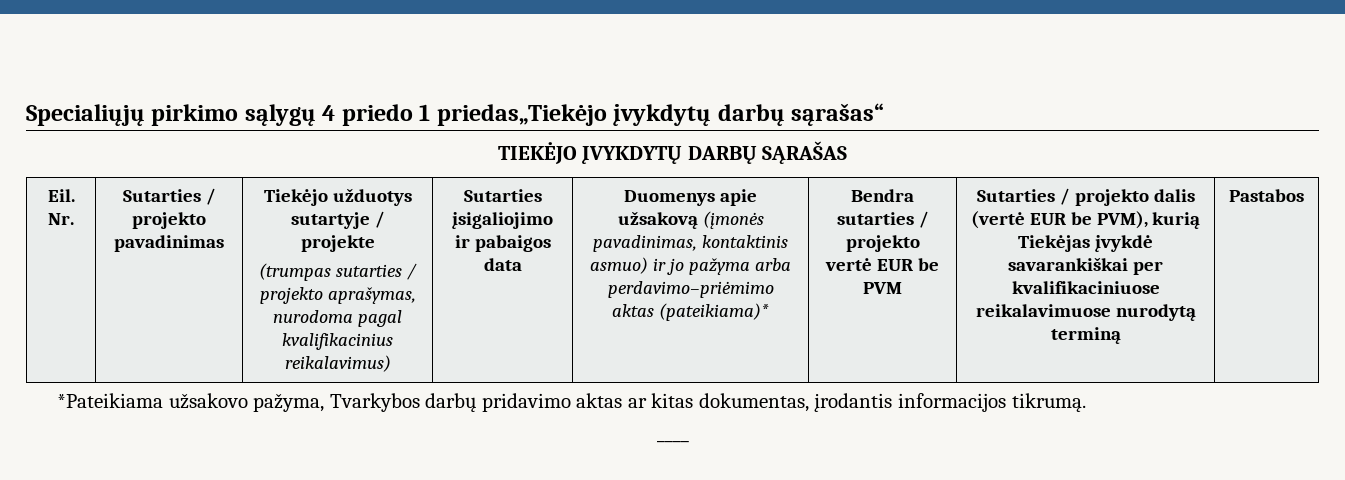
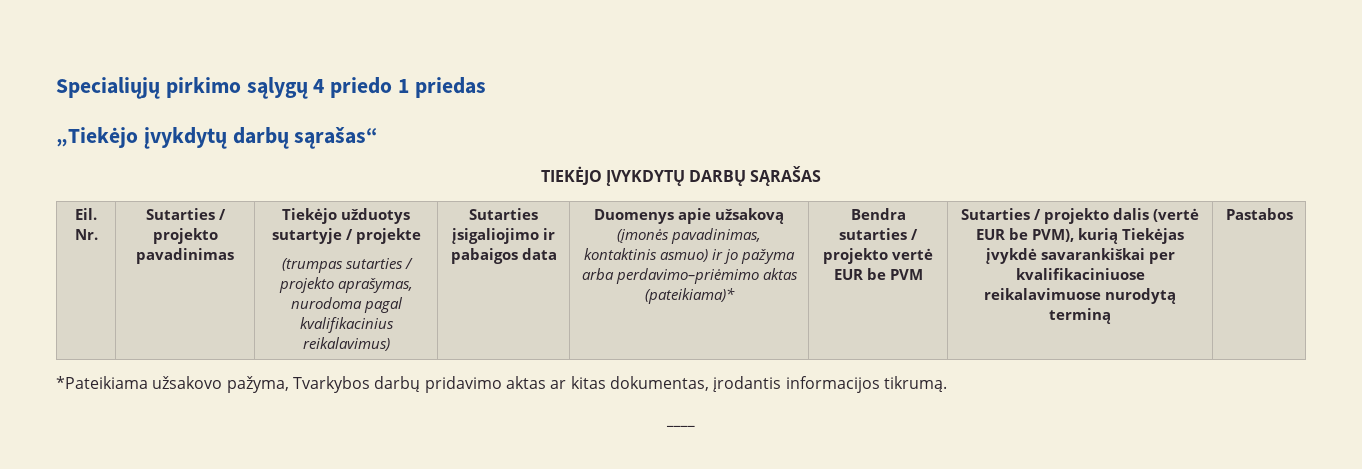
[436,104,607,126] priedas„Tiekėjo -> [414,77,486,98] [56,127,138,148] priedas // „Tiekėjo

